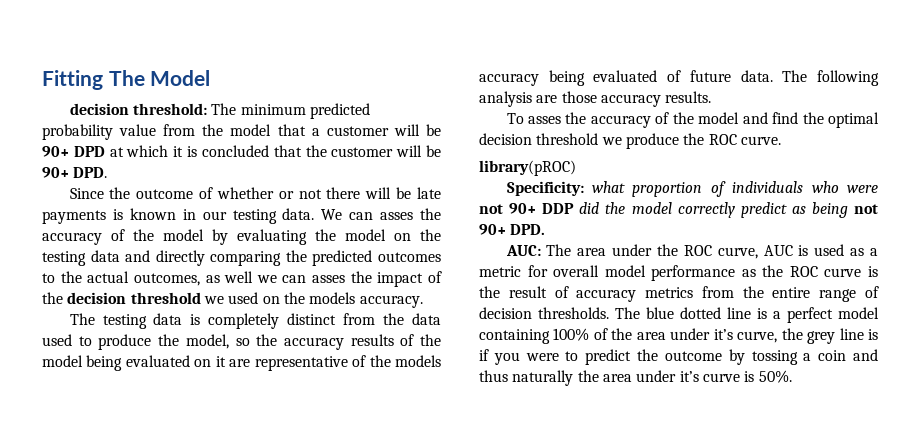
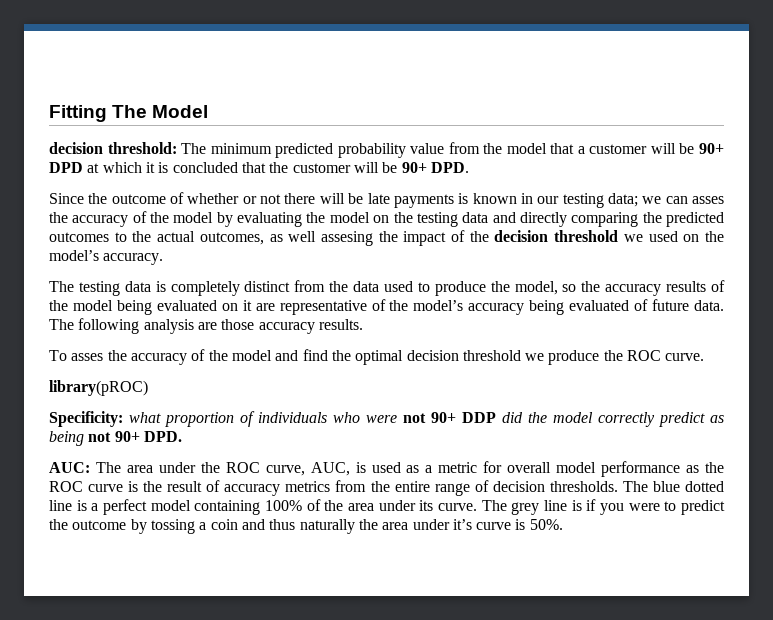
[282,208,343,220] data. We -> [607,193,662,207] data; we
[256,275,346,283] we can asses -> [320,231,373,246] assesing
[309,292,356,304] models -> [49,250,99,261] model’s
[395,355,442,367] models -> [413,300,464,311] model’s
[763,245,793,256] AUC -> [310,462,350,476] AUC,
[713,328,803,343] it’s curve, the -> [419,500,507,511] its curve. The

